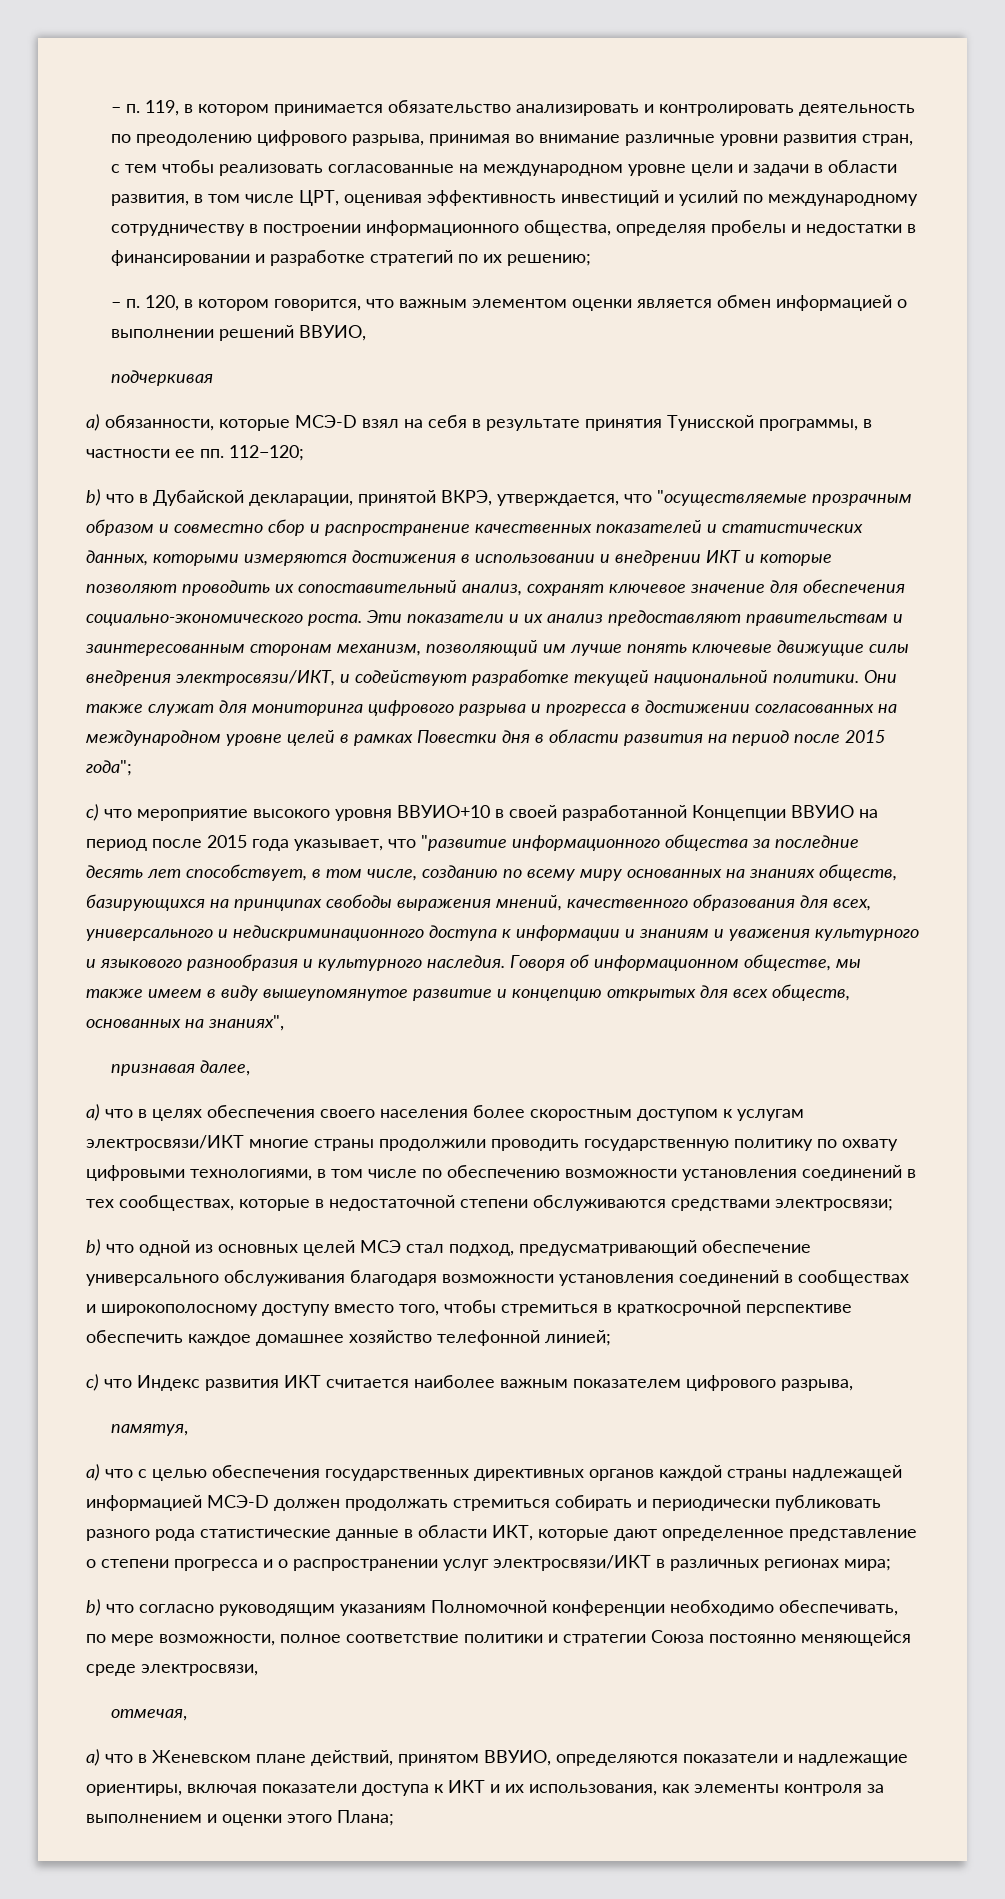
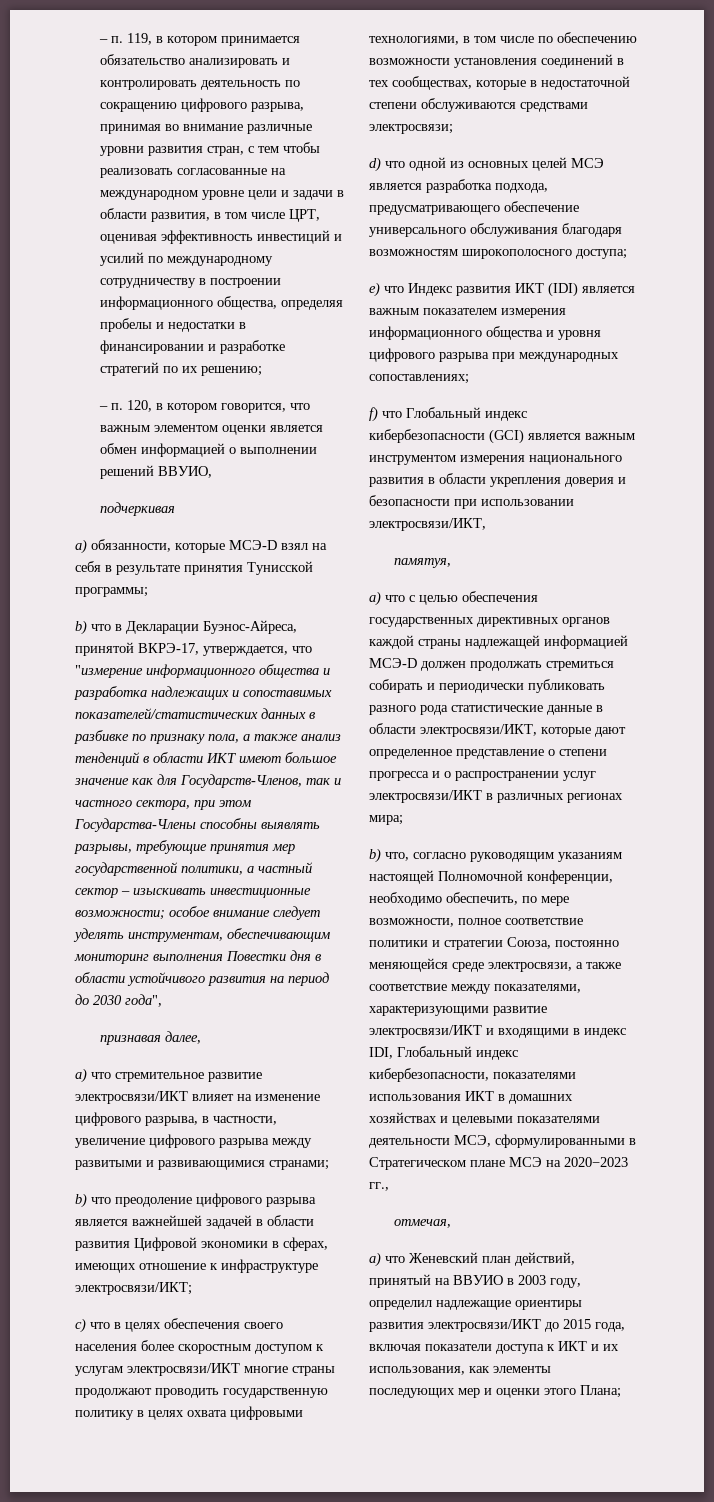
[135,134,252,146] преодолению -> [100,102,178,112] сокращению
[759,419,872,431] [86,445,304,461] [86,489,912,506] [86,519,863,536] [86,550,832,566] [86,579,905,596] [86,610,903,626] [85,640,909,656] [86,669,897,686] [86,700,897,716] [86,730,413,746] программы, в частности ее пп. 112−120; // b) что в Дубайской декларации, принятой ВКРЭ, утверждается, что "осуществляемые прозрачным образом и совместно сбор и распространение качественных показателей и статистических данных, которыми измеряются достижения в использовании и внедрении ИКТ и которые позволяют проводить их сопоставительный анализ, сохранят ключевое значение для обеспечения социально-экономического роста. Эти показатели и их анализ предоставляют правительствам и заинтересованным сторонам механизм, позволяющий им лучше понять ключевые движущие силы внедрения электросвязи/ИКТ, и содействуют разработке текущей национальной политики. Они также служат для мониторинга цифрового разрыва и прогресса в достижении согласованных на международном уровне целей в рамках -> [75,587,148,597] [75,620,297,635] [75,642,312,656] [75,664,330,678] [74,686,332,700] [75,708,316,719] [74,730,341,744] [75,752,337,766] [74,774,341,788] [75,800,251,810] [74,818,320,832] [74,840,295,854] [75,862,313,876] [75,888,311,898] [75,906,320,920] [73,928,330,942] [74,954,223,964] программы; // b) что в Декларации Буэнос-Айреса, принятой ВКРЭ-17, утверждается, что "измерение информационного общества и разработка надлежащих и сопоставимых показателей/статистических данных в разбивке по признаку пола, а также анализ тенденций в области ИКТ имеют большое значение как для Государств-Членов, так и частного сектора, при этом Государства-Члены способны выявлять разрывы, требующие принятия мер государственной политики, а частный сектор – изыскивать инвестиционные возможности; особое внимание следует уделять инструментам, обеспечивающим мониторинг выполнения
(619, 736) none -> [127,972,205,986] устойчивого
[794,730,885,743] [86,760,132,776] [86,804,878,821] [86,834,859,851] [86,864,897,881] [86,894,871,911] [86,925,919,941] [86,954,861,971] [86,984,850,1001] [86,1015,284,1031] [110,1060,250,1076] [86,1104,100,1121] после 2015 года"; // c) что мероприятие высокого уровня ВВУИО+10 в своей разработанной Концепции ВВУИО на период после 2015 года указывает, что "развитие информационного общества за последние десять лет способствует, в том числе, созданию по всему миру основанных на знаниях обществ, базирующихся на принципах свободы выражения мнений, качественного образования для всех, универсального и недискриминационного доступа к информации и знаниям и уважения культурного и языкового разнообразия и культурного наследия. Говоря об информационном обществе, мы также имеем в виду вышеупомянутое развитие и концепцию открытых для всех обществ, основанных на знаниях", // признавая далее, // а) -> [75,994,162,1007] [100,1031,202,1045] [75,1068,262,1083] [75,1091,320,1104] [75,1112,277,1126] [75,1134,312,1148] [75,1160,329,1170] [75,1193,316,1208] [75,1215,314,1229] [75,1237,328,1251] [75,1259,318,1273] [75,1282,192,1295] [75,1318,86,1333] до 2030 года", // признавая далее, // а) что стремительное развитие электросвязи/ИКТ влияет на изменение цифрового разрыва, в частности, увеличение цифрового разрыва между развитыми и развивающимися странами; // b) что преодоление цифрового разрыва является важнейшей задачей в области развития Цифровой экономики в сферах, имеющих отношение к инфраструктуре электросвязи/ИКТ; // c)
[379,1139,486,1151] продолжили -> [75,1388,152,1398] продолжают
[817,1139,898,1151] по охвату -> [137,1410,227,1420] в целях охвата
[86,1239,101,1256] b) -> [369,157,381,172] d)
[406,1240,811,1256] [86,1270,909,1286] [86,1300,852,1316] [86,1330,611,1346] [86,1374,853,1391] стал подход, предусматривающий обеспечение универсального обслуживания благодаря возможности установления соединений в сообществах и широкополосному доступу вместо того, чтобы стремиться в краткосрочной перспективе обеспечить каждое домашнее хозяйство телефонной линией; // c) что Индекс развития ИКТ считается наиболее важным показателем цифрового разрыва, -> [369,179,548,193] [369,201,579,215] [369,223,622,237] [369,249,627,259] [369,282,635,297] [369,308,566,318] [369,326,601,340] [369,348,619,362] [369,374,469,384] [369,407,527,422] [369,429,635,444] [369,455,622,465] [369,473,626,487] [369,495,574,509] [369,518,486,531] является разработка подхода, предусматривающего обеспечение универсального обслуживания благодаря возможностям широкополосного доступа; // e) что Индекс развития ИКТ (IDI) является важным показателем измерения информационного общества и уровня цифрового разрыва при международных сопоставлениях; // f) что Глобальный индекс кибербезопасности (GCI) является важным инструментом измерения национального развития в области укрепления доверия и безопасности при использовании электросвязи/ИКТ,
[492,1525,533,1541] ИКТ, -> [420,724,537,737] электросвязи/ИКТ,
[106,1604,134,1613] что -> [385,852,409,861] что,
[431,1600,898,1616] Полномочной конференции необходимо обеспечивать, -> [369,870,613,884] [369,892,518,906] настоящей Полномочной конференции, необходимо обеспечить,
[651,1630,704,1643] Союза -> [507,937,551,949] Союза,
[110,1709,187,1721] [86,1749,908,1766] [86,1784,182,1796] // отмечая, // а) что в Женевском плане действий, принятом ВВУИО, определяются показатели и надлежащие ориентиры, -> [576,962,621,969] [369,984,581,994] [369,1006,547,1016] [369,1025,626,1038] [369,1046,518,1060] [369,1068,576,1082] [369,1091,573,1104] [369,1112,600,1126] [369,1134,636,1148] [369,1157,628,1170] [369,1182,389,1191] [394,1219,452,1228] [369,1252,575,1267] [369,1274,581,1288] [369,1300,582,1310] [369,1319,625,1332] а также соответствие между показателями, характеризующими развитие электросвязи/ИКТ и входящими в индекс IDI, Глобальный индекс кибербезопасности, показателями использования ИКТ в домашних хозяйствах и целевыми показателями деятельности МСЭ, сформулированными в Стратегическом плане МСЭ на 2020−2023 гг., // отмечая, // а) что Женевский план действий, принятый на ВВУИО в 2003 году, определил надлежащие ориентиры развития электросвязи/ИКТ до 2015 года,
[784,1784,884,1796] [86,1814,202,1823] контроля за выполнением -> [369,1388,480,1398] последующих мер

